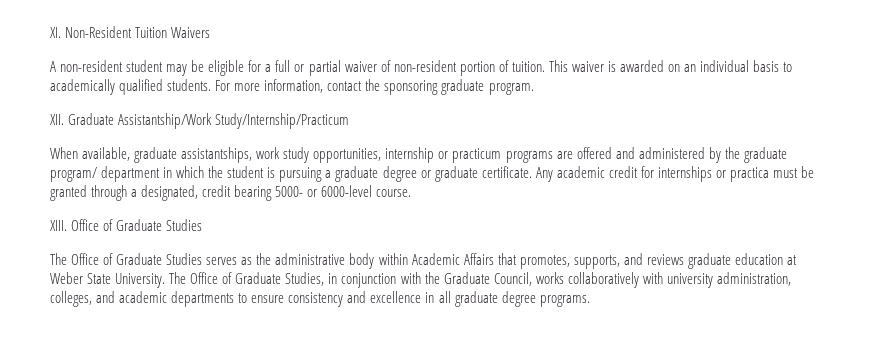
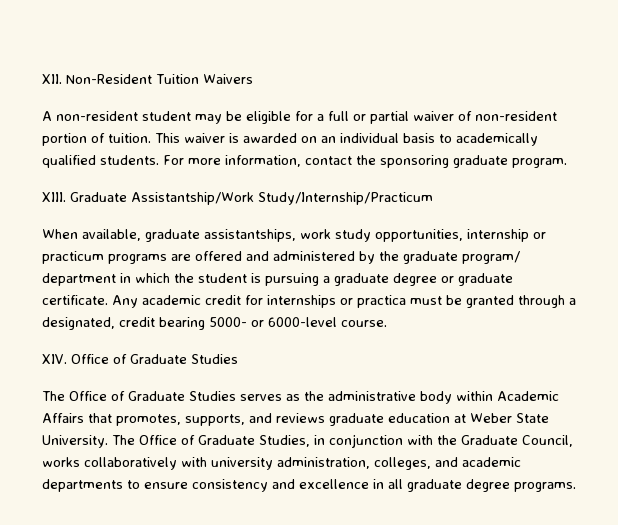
[50,27,61,38] XI. -> [42,74,62,84] XII.
[50,114,64,125] XII. -> [42,192,66,202] XIII.
[50,220,67,231] XIII. -> [42,354,67,364] XIV.

